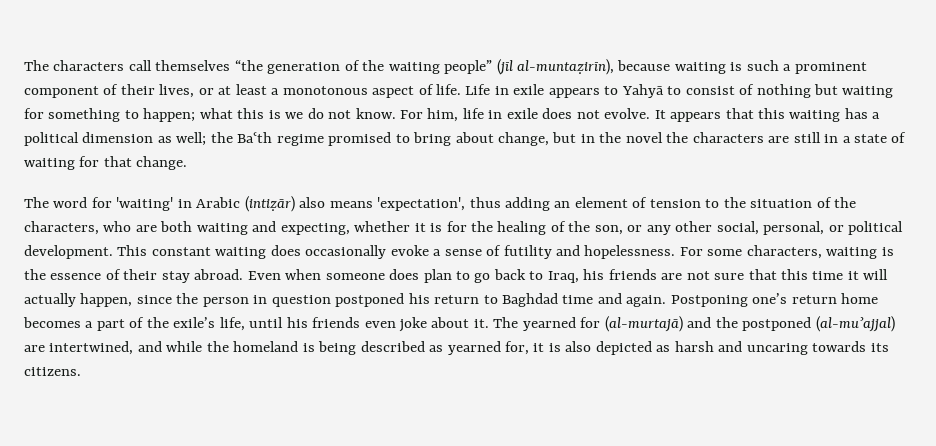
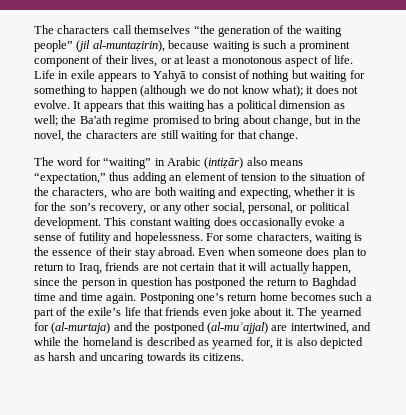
[496,59,615,75] (jīl al-muntaẓirīn), -> [76,40,165,52] (jil al-muntaẓirin),
[143,108,538,122] happen; what this is we do not know. For him, life in exile -> [100,85,314,97] happen (although we do not know what); it
[237,132,273,143] Baʿth -> [79,115,112,124] Ba'ath
[625,132,663,143] novel -> [34,130,64,142] novel,
[824,132,907,143] in a state of -> (179, 134) none
[116,197,174,211] 'waiting' -> [103,157,152,169] “waiting”
[377,197,466,211] 'expectation', -> [34,172,106,184] “expectation,”
[497,221,623,235] healing of the son, -> [69,203,147,214] son’s recovery,
[474,269,526,283] go back -> [34,263,64,271] return
[583,269,605,280] his -> (102, 268) none
[714,269,844,280] sure that this time -> [180,262,237,271] certain that
[335,293,430,307] postponed his -> [174,277,264,289] has postponed the
(622, 298) none -> [80,293,103,301] time
(81, 322) none -> [339,292,364,301] such
[219,317,308,331] life, until his -> [124,307,163,316] life that
[604,316,683,332] (al-murtajā) -> [51,322,111,334] (al-murtaja)
[318,341,357,355] being -> (144, 342) none

